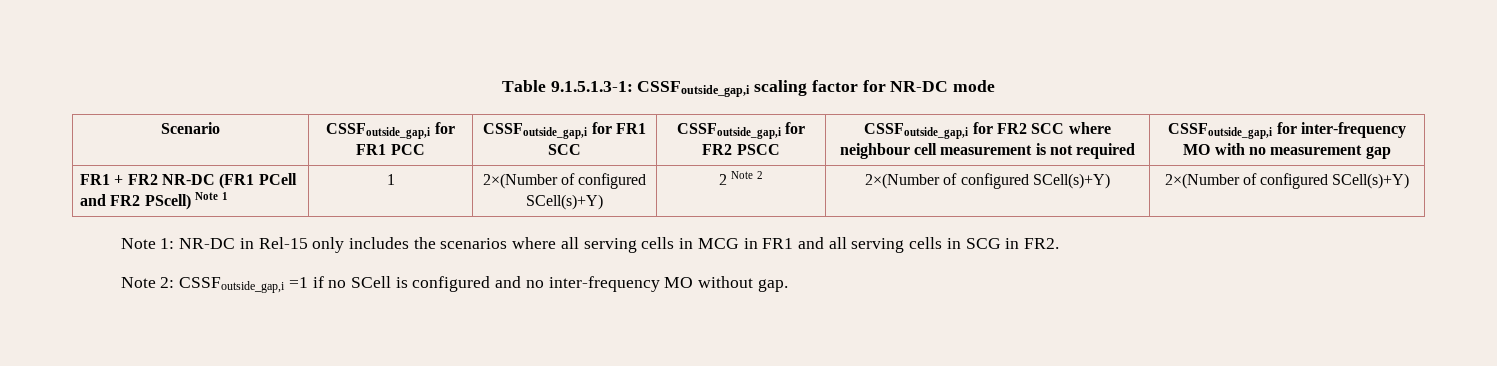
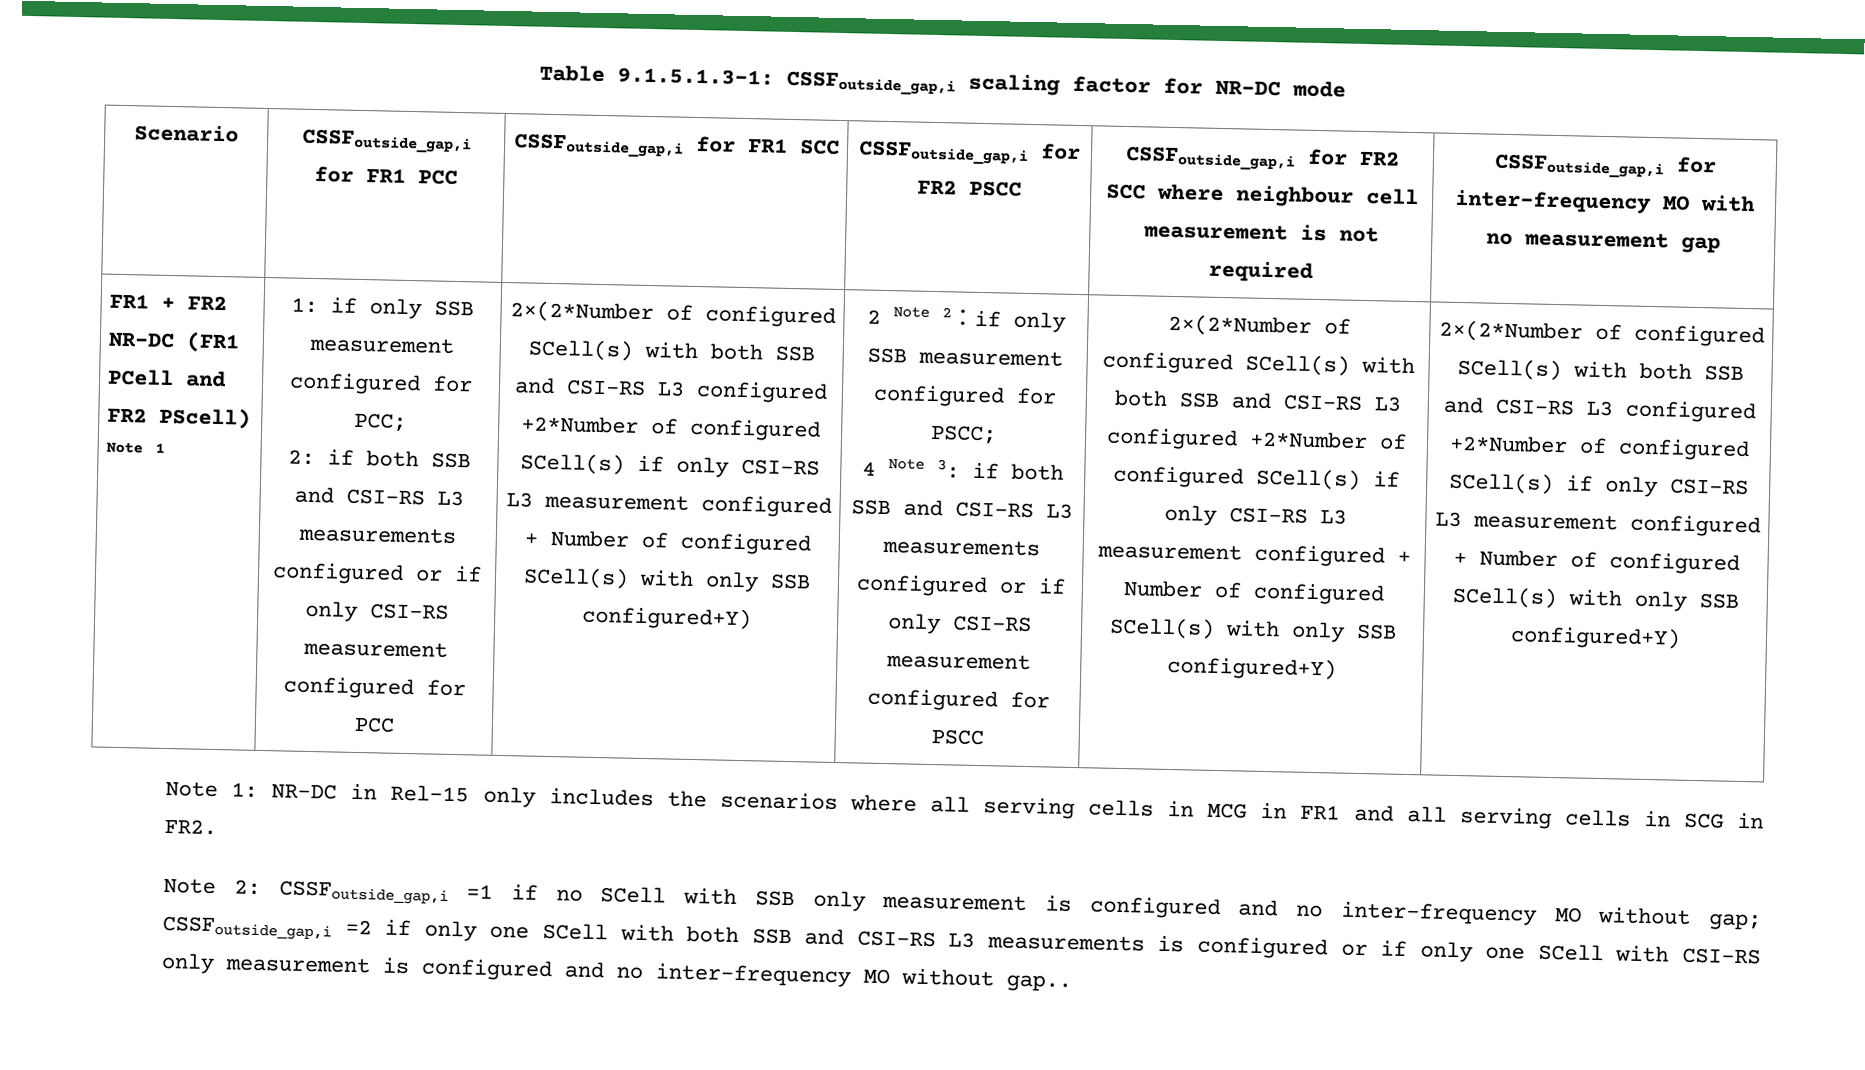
[386,174,395,185] [482,173,647,189] [526,194,603,210] [718,171,764,185] [865,173,1110,189] [1164,173,1410,189] 1 | 2×(Number of configured SCell(s)+Y) | 2 Note 2 | 2×(Number of configured SCell(s)+Y) | 2×(Number of configured SCell(s)+Y) -> [291,297,474,320] [308,335,455,354] [289,372,473,396] [354,412,407,432] [288,449,471,469] [293,486,464,507] [298,525,457,545] [272,562,482,585] [304,600,449,622] [302,639,448,658] [283,676,466,700] [353,716,395,733] [509,300,836,328] [528,338,815,362] [514,377,828,404] [520,415,821,442] [519,452,820,478] [505,492,832,518] [524,530,811,556] [523,566,811,593] [581,605,752,631] [866,306,1066,333] [867,347,1063,367] [872,384,1057,408] [930,424,997,445] [862,458,1064,481] [851,499,1073,519] [881,537,1040,557] [855,574,1066,598] [887,613,1032,635] [886,652,1031,671] [866,688,1050,712] [930,729,984,746] [1167,313,1351,337] [1101,351,1415,376] [1113,389,1401,412] [1106,427,1407,451] [1112,465,1400,490] [1163,504,1347,526] [1096,542,1411,568] [1122,580,1385,606] [1108,616,1397,643] [1167,655,1337,681] [1438,319,1765,348] [1457,357,1744,381] [1443,396,1756,424] [1448,434,1750,462] [1448,471,1749,498] [1434,511,1761,538] [1453,549,1740,575] [1452,585,1739,612] [1509,625,1681,650] 1: if only SSB measurement configured for PCC; // 2: if both SSB and CSI-RS L3 measurements configured or if only CSI-RS measurement configured for PCC | 2×(2*Number of configured SCell(s) with both SSB and CSI-RS L3 configured +2*Number of configured SCell(s) if only CSI-RS L3 measurement configured + Number of configured SCell(s) with only SSB configured+Y) | 2 Note 2：if only SSB measurement configured for PSCC; // 4 Note 3: if both SSB and CSI-RS L3 measurements configured or if only CSI-RS measurement configured for PSCC | 2×(2*Number of configured SCell(s) with both SSB and CSI-RS L3 configured +2*Number of configured SCell(s) if only CSI-RS L3 measurement configured + Number of configured SCell(s) with only SSB configured+Y) | 2×(2*Number of configured SCell(s) with both SSB and CSI-RS L3 configured +2*Number of configured SCell(s) if only CSI-RS L3 measurement configured + Number of configured SCell(s) with only SSB configured+Y)
[395,276,788,292] is configured and no inter-frequency MO without gap. -> [683,887,1762,931] [162,915,1761,965] [161,952,1073,993] with SSB only measurement is configured and no inter-frequency MO without gap; CSSFoutside_gap,i =2 if only one SCell with both SSB and CSI-RS L3 measurements is configured or if only one SCell with CSI-RS only measurement is configured and no inter-frequency MO without gap..

